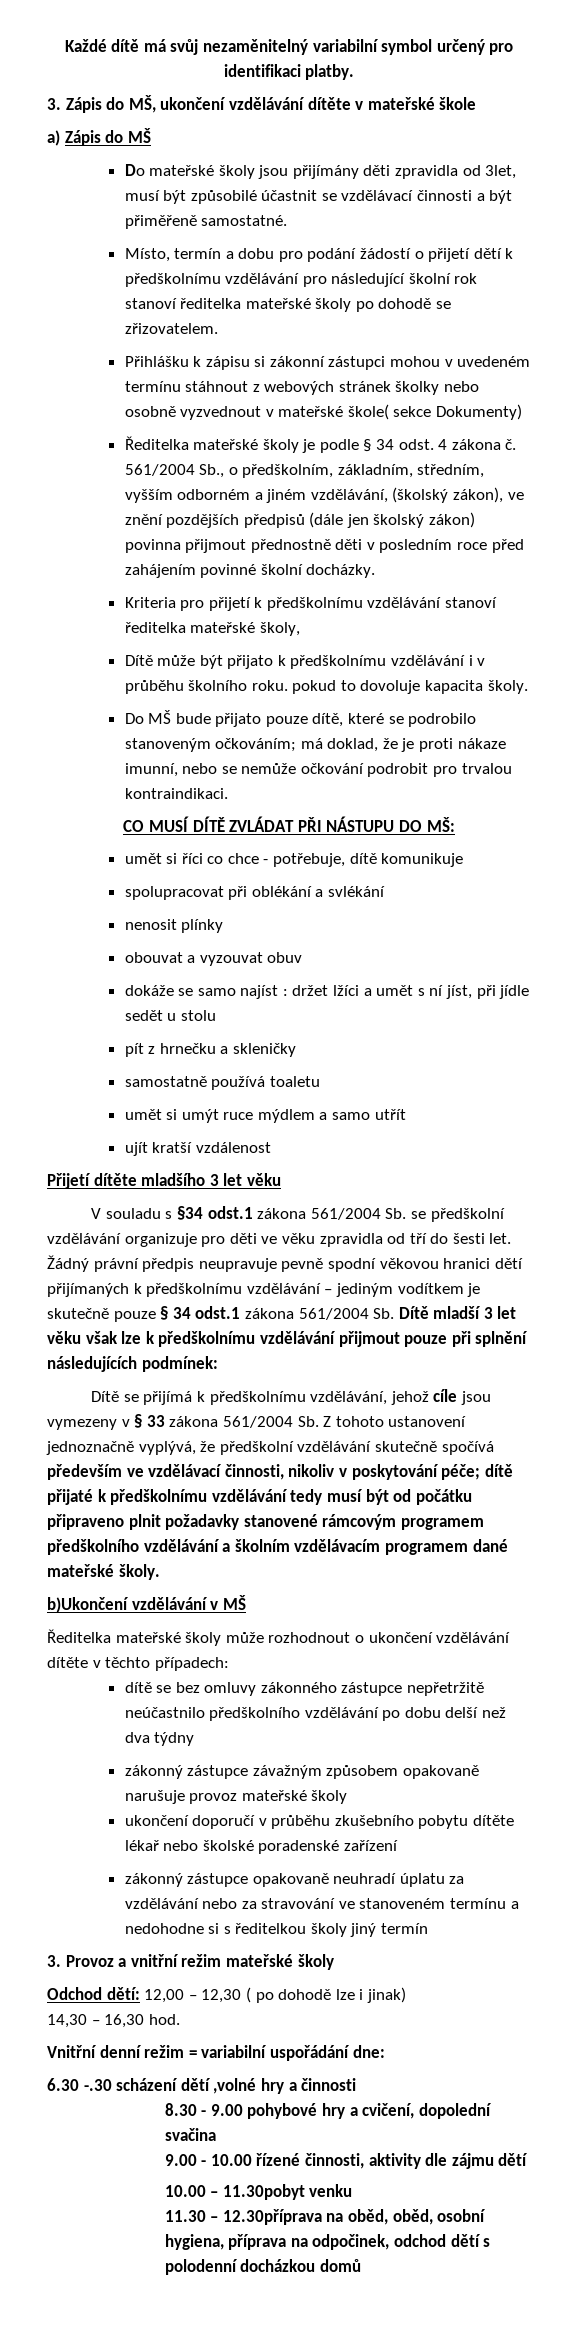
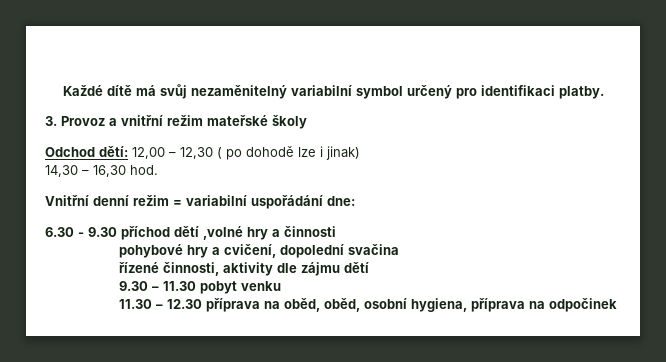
[47,95,477,113] [47,128,151,146] [124,164,517,179] [124,190,513,204] [124,215,288,229] [124,248,514,262] [124,273,478,287] [124,298,452,312] [124,323,218,334] [124,356,531,370] [124,381,480,395] [124,404,523,420] [124,436,517,453] [124,464,485,478] [124,487,524,503] [124,512,476,528] [124,539,524,553] [124,564,376,578] [124,597,498,611] [124,622,300,636] [124,655,486,669] [124,680,528,694] [124,710,477,727] [124,738,506,752] [124,763,512,777] [124,788,228,799] [123,816,455,832] [124,853,464,867] [124,886,385,900] [124,919,224,933] [124,952,303,966] [124,985,530,999] [124,1010,216,1021] [124,1043,296,1057] [124,1076,320,1090] [124,1109,406,1123] [124,1142,271,1156] [47,1173,281,1189] [91,1206,505,1222] [47,1233,512,1247] [47,1255,523,1272] [47,1283,481,1297] [47,1306,517,1322] [47,1331,529,1347] [47,1356,218,1372] [91,1389,491,1405] [47,1414,467,1430] [46,1441,494,1455] [47,1464,513,1480] [47,1489,472,1505] [47,1514,484,1530] [47,1539,508,1555] [47,1564,160,1580] [47,1595,246,1613] [47,1629,511,1646] [47,1657,229,1671] [124,1682,485,1696] [124,1707,507,1721] [124,1732,195,1746] [124,1765,479,1779] [124,1790,348,1804] [124,1815,515,1829] [124,1840,398,1854] [124,1873,465,1887] [124,1898,519,1909] [124,1923,429,1937] // 3. Zápis do MŠ, ukončení vzdělávání dítěte v mateřské škole // a) Zápis do MŠ // Do mateřské školy jsou přijímány děti zpravidla od 3let, musí být způsobilé účastnit se vzdělávací činnosti a být přiměřeně samostatné. // Místo, termín a dobu pro podání žádostí o přijetí dětí k předškolnímu vzdělávání pro následující školní rok stanoví ředitelka mateřské školy po dohodě se zřizovatelem. // Přihlášku k zápisu si zákonní zástupci mohou v uvedeném termínu stáhnout z webových stránek školky nebo osobně vyzvednout v mateřské škole( sekce Dokumenty) // Ředitelka mateřské školy je podle § 34 odst. 4 zákona č. 561/2004 Sb., o předškolním, základním, středním, vyšším odborném a jiném vzdělávání, (školský zákon), ve znění pozdějších předpisů (dále jen školský zákon) povinna přijmout přednostně děti v posledním roce před zahájením povinné školní docházky. // Kriteria pro přijetí k předškolnímu vzdělávání stanoví ředitelka mateřské školy, // Dítě může být přijato k předškolnímu vzdělávání i v průběhu školního roku. pokud to dovoluje kapacita školy. // Do MŠ bude přijato pouze dítě, které se podrobilo stanoveným očkováním; má doklad, že je proti nákaze imunní, nebo se nemůže očkování podrobit pro trvalou kontraindikaci. // CO MUSÍ DÍTĚ ZVLÁDAT PŘI NÁSTUPU DO MŠ: // umět si říci co chce - potřebuje, dítě komunikuje // spolupracovat při oblékání a svlékání // nenosit plínky // obouvat a vyzouvat obuv // dokáže se samo najíst : držet lžíci a umět s ní jíst, při jídle sedět u stolu // pít z hrnečku a skleničky // samostatně používá toaletu // umět si umýt ruce mýdlem a samo utřít // ujít kratší vzdálenost // Přijetí dítěte mladšího 3 let věku // V souladu s §34 odst.1 zákona 561/2004 Sb. se předškolní vzdělávání organizuje pro děti ve věku zpravidla od tří do šesti let. Žádný právní předpis neupravuje pevně spodní věkovou hranici dětí přijímaných k předškolnímu vzdělávání – jediným vodítkem je skutečně pouze § 34 odst.1 zákona 561/2004 Sb. Dítě mladší 3 let věku však lze k předškolnímu vzdělávání přijmout pouze při splnění následujících podmínek: // Dítě se přijímá k předškolnímu vzdělávání, jehož cíle jsou vymezeny v § 33 zákona 561/2004 Sb. Z tohoto ustanovení jednoznačně vyplývá, že předškolní vzdělávání skutečně spočívá především ve vzdělávací činnosti, nikoliv v poskytování péče; dítě přijaté k předškolnímu vzdělávání tedy musí být od počátku připraveno plnit požadavky stanovené rámcovým programem předškolního vzdělávání a školním vzdělávacím programem dané mateřské školy. // b)Ukončení vzdělávání v MŠ // Ředitelka mateřské školy může rozhodnout o ukončení vzdělávání dítěte v těchto případech: // dítě se bez omluvy zákonného zástupce nepřetržitě neúčastnilo předškolního vzdělávání po dobu delší než dva týdny // zákonný zástupce závažným způsobem opakovaně narušuje provoz mateřské školy // ukončení doporučí v průběhu zkušebního pobytu dítěte lékař nebo školské poradenské zařízení // zákonný zástupce opakovaně neuhradí úplatu za vzdělávání nebo za stravování ve stanoveném termínu a nedohodne si s ředitelkou školy jiný termín -> (604, 92) none
[83,2078,179,2091] -.30 scházení -> [78,226,170,240] - 9.30 příchod
[164,2103,243,2116] 8.30 - 9.00 -> (336, 231) none
[164,2154,252,2166] 9.00 - 10.00 -> (399, 249) none
[164,2184,305,2200] 10.00 – 11.30pobyt -> [118,281,237,294] 9.30 – 11.30 pobyt
[222,2209,322,2225] 12.30příprava -> [166,298,260,312] 12.30 příprava
[312,2234,491,2250] [164,2259,361,2275] odpočinek, odchod dětí s polodenní docházkou domů -> [548,298,617,312] odpočinek

